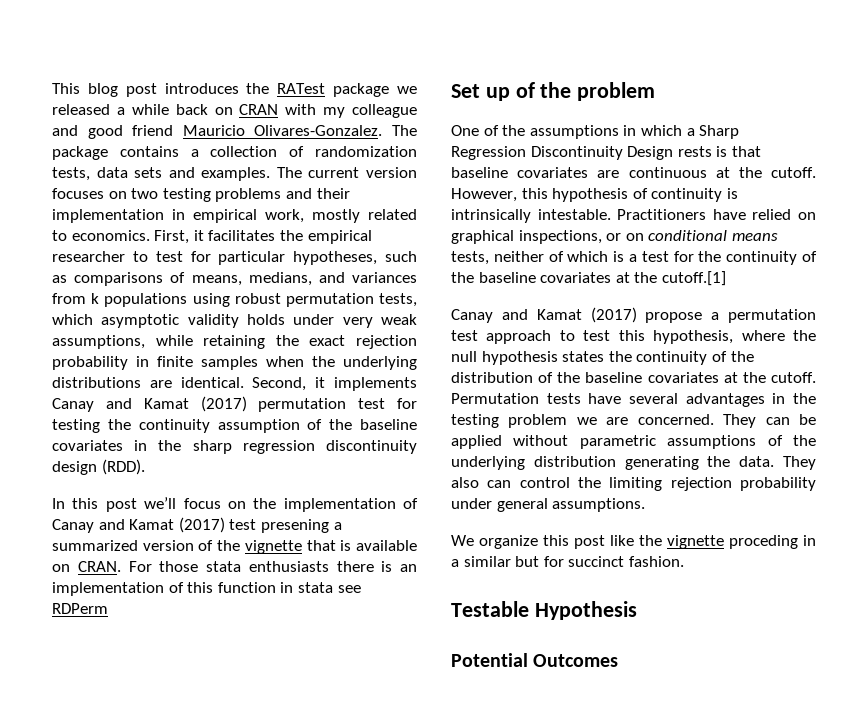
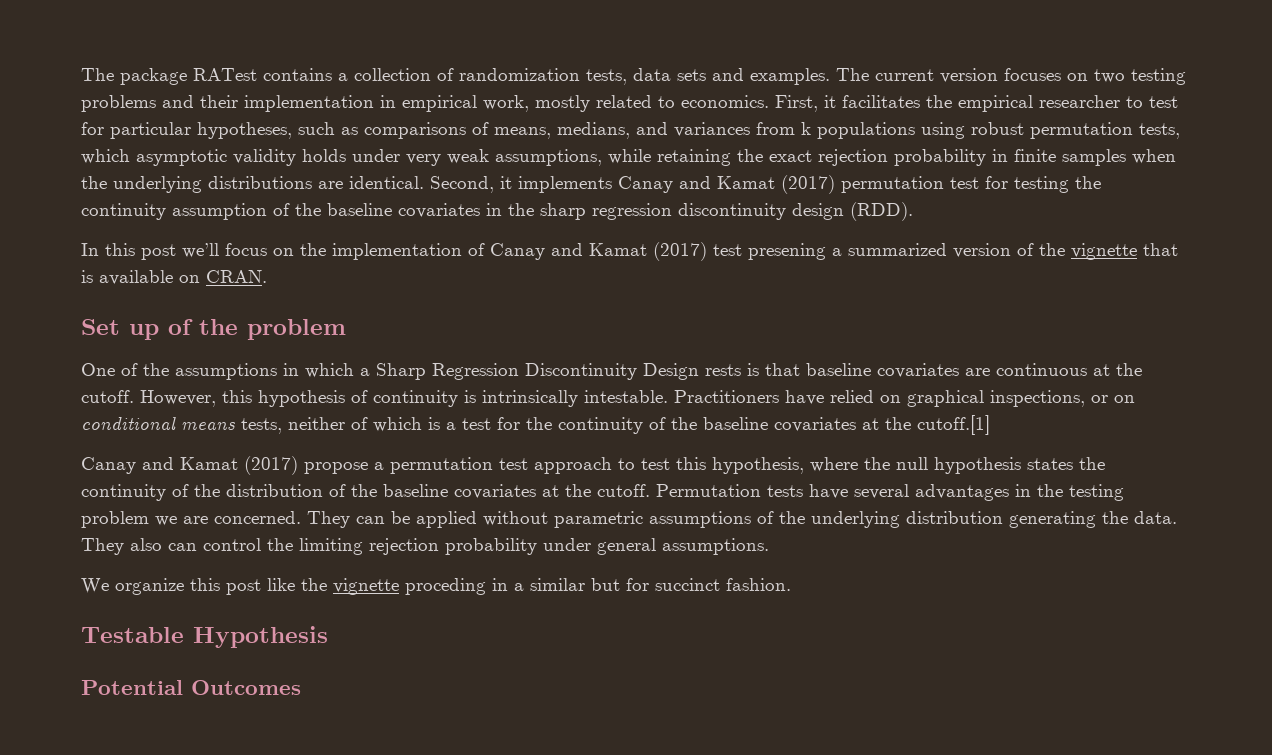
[52,83,417,97] [52,104,417,118] [52,125,383,139] This blog post introduces the RATest package we released a while back on CRAN with my colleague and good friend Mauricio Olivares-Gonzalez. -> (81, 74) none
(108, 153) none -> [193,68,257,81] RATest
[128,561,417,572] [52,582,361,596] [52,603,108,614] For those stata enthusiasts there is an implementation of this function in stata see RDPerm -> (267, 276) none

